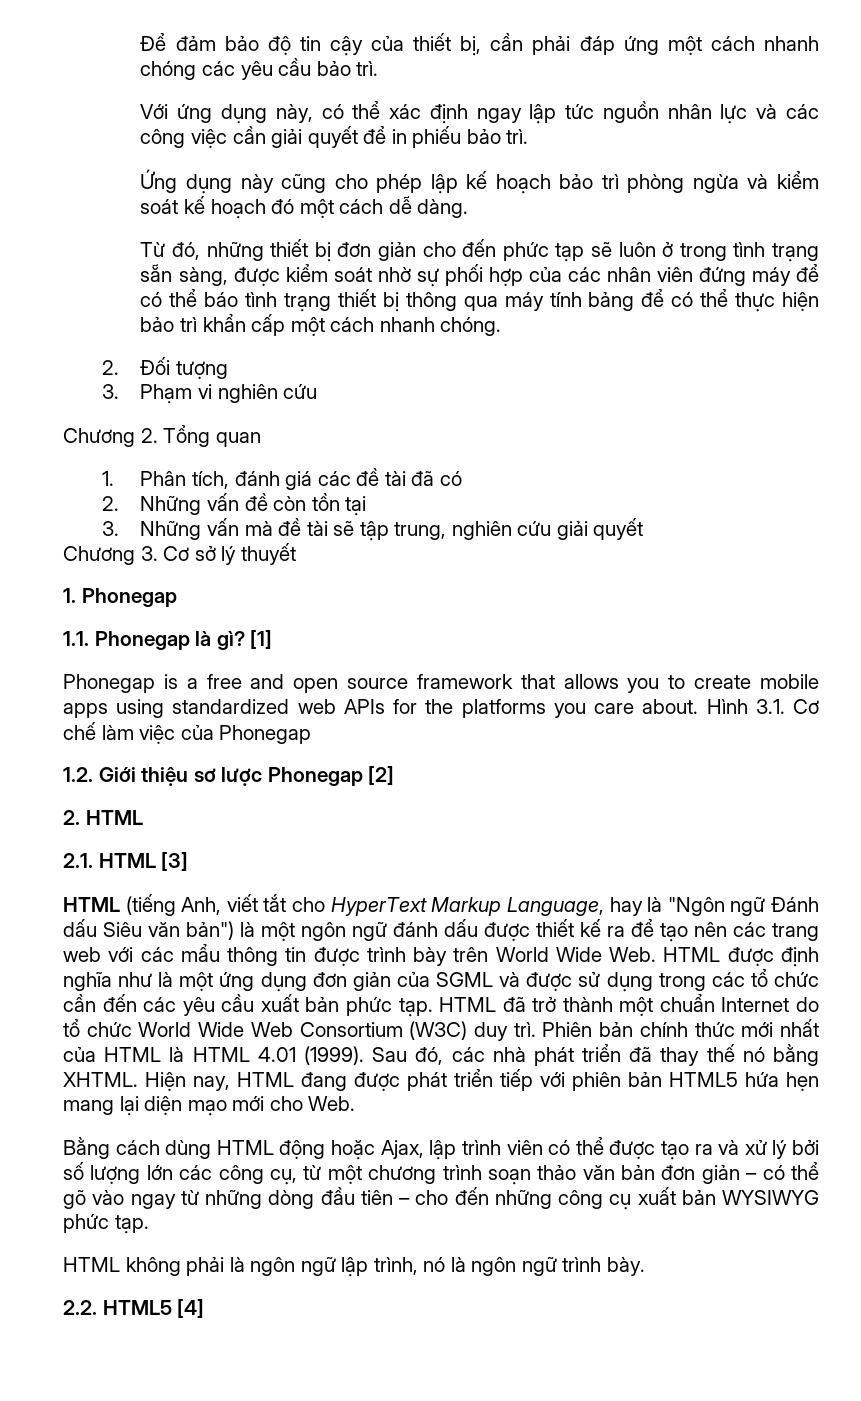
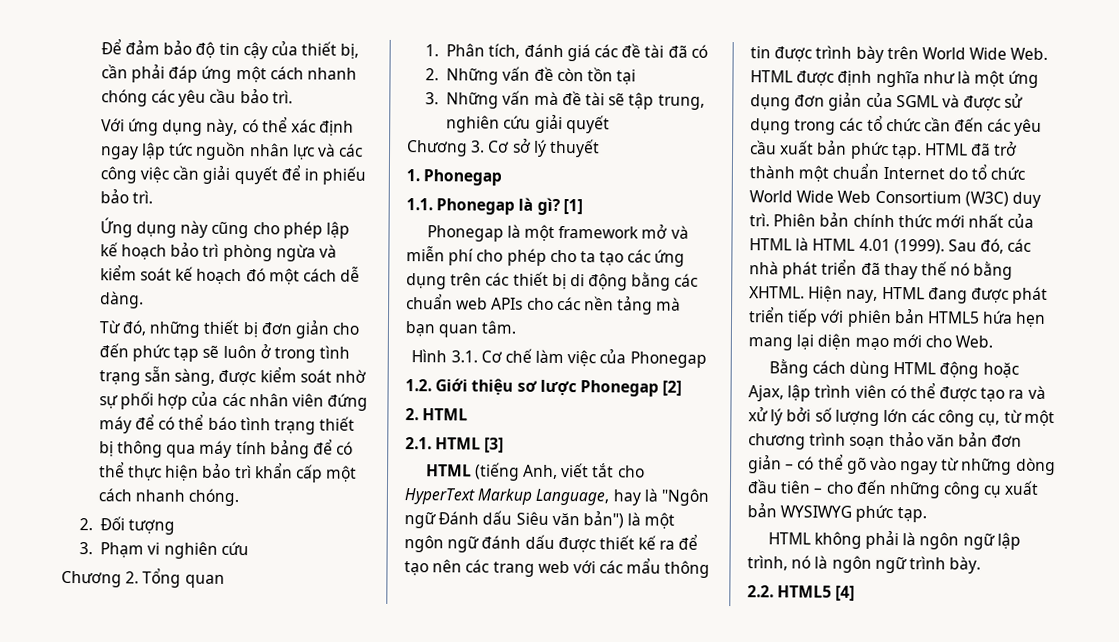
[163,674,819,693] [63,699,699,718] is a free and open source framework that allows you to create mobile apps using standardized web APIs for the platforms you care about. -> [506,224,689,241] [406,246,686,267] [406,271,699,291] [406,294,682,315] [405,320,518,338] là một framework mở và miễn phí cho phép cho ta tạo các ứng dụng trên các thiết bị di động bằng các chuẩn web APIs cho các nền tảng mà bạn quan tâm. //

